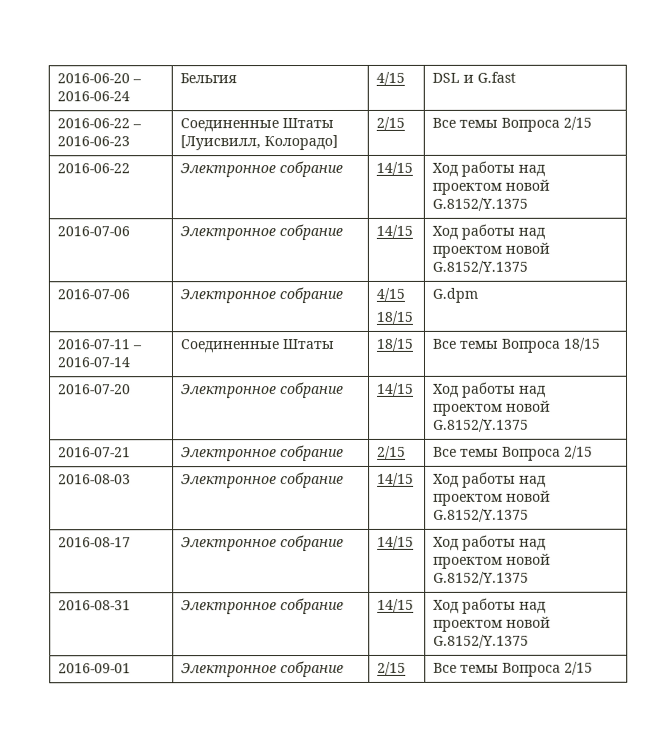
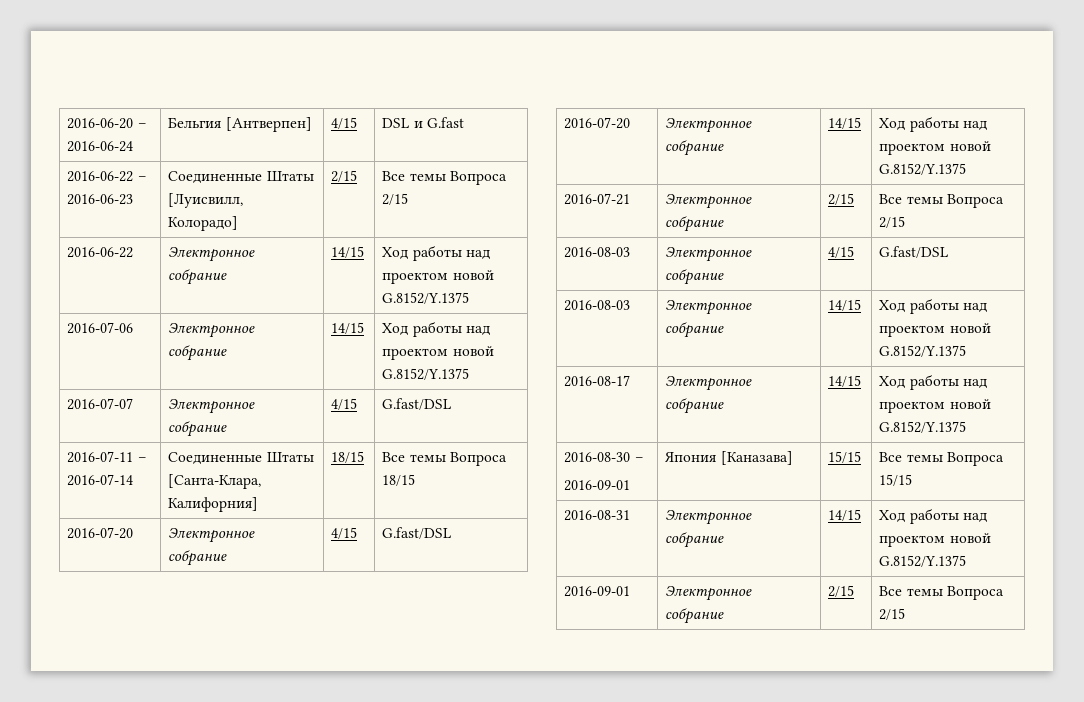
(238, 78) none -> [225,117,312,132] [Антверпен]
[57,289,131,300] [180,286,344,304] [376,287,406,301] [376,310,414,324] [432,287,479,303] 2016-07-06 | Электронное собрание | 4/15 // 18/15 | G.dpm -> [67,398,134,410] [168,399,256,414] [168,421,228,437] [331,398,358,410] [382,398,452,410] 2016-07-07 | Электронное собрание | 4/15 | G.fast/DSL
(335, 344) none -> [168,474,262,489] [168,497,259,512] [Санта-Клара, Калифорния]
(601, 344) none -> [67,527,134,539] [168,528,256,543] [168,550,228,566] [331,527,358,539] [382,527,452,539] // 2016-07-20 | Электронное собрание | 4/15 | G.fast/DSL
(594, 452) none -> [564,247,631,258] [665,247,753,262] [665,269,725,285] [828,246,855,258] [879,246,949,258] // 2016-08-03 | Электронное собрание | 4/15 | G.fast/DSL
(530, 578) none -> [564,452,644,463] [564,480,631,491] [665,451,793,465] [828,451,862,463] [879,452,1004,466] [879,474,913,486] // 2016-08-30 – // 2016-09-01 | Япония [Каназава] | 15/15 | Все темы Вопроса 15/15

